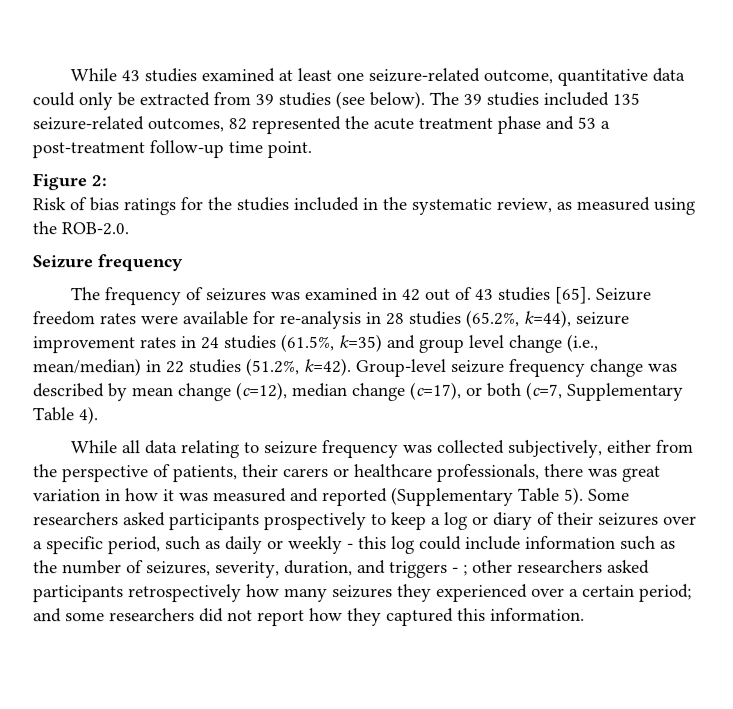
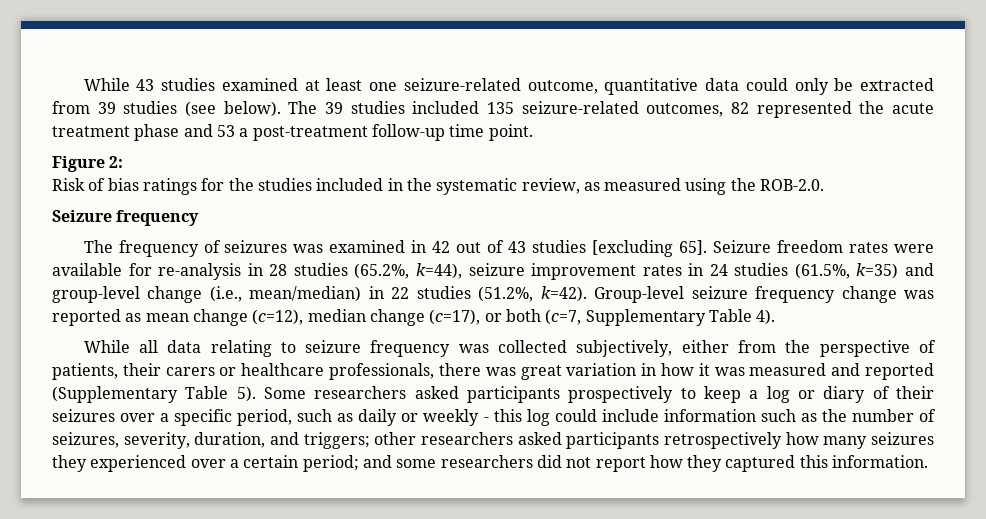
[554,286,592,304] [65]. -> [592,240,708,257] [excluding 65].
[418,334,504,353] group level -> [52,286,140,303] group-level
[33,383,128,402] described by -> [52,309,142,326] reported as
[389,560,468,578] triggers - ; -> [303,432,370,449] triggers;

